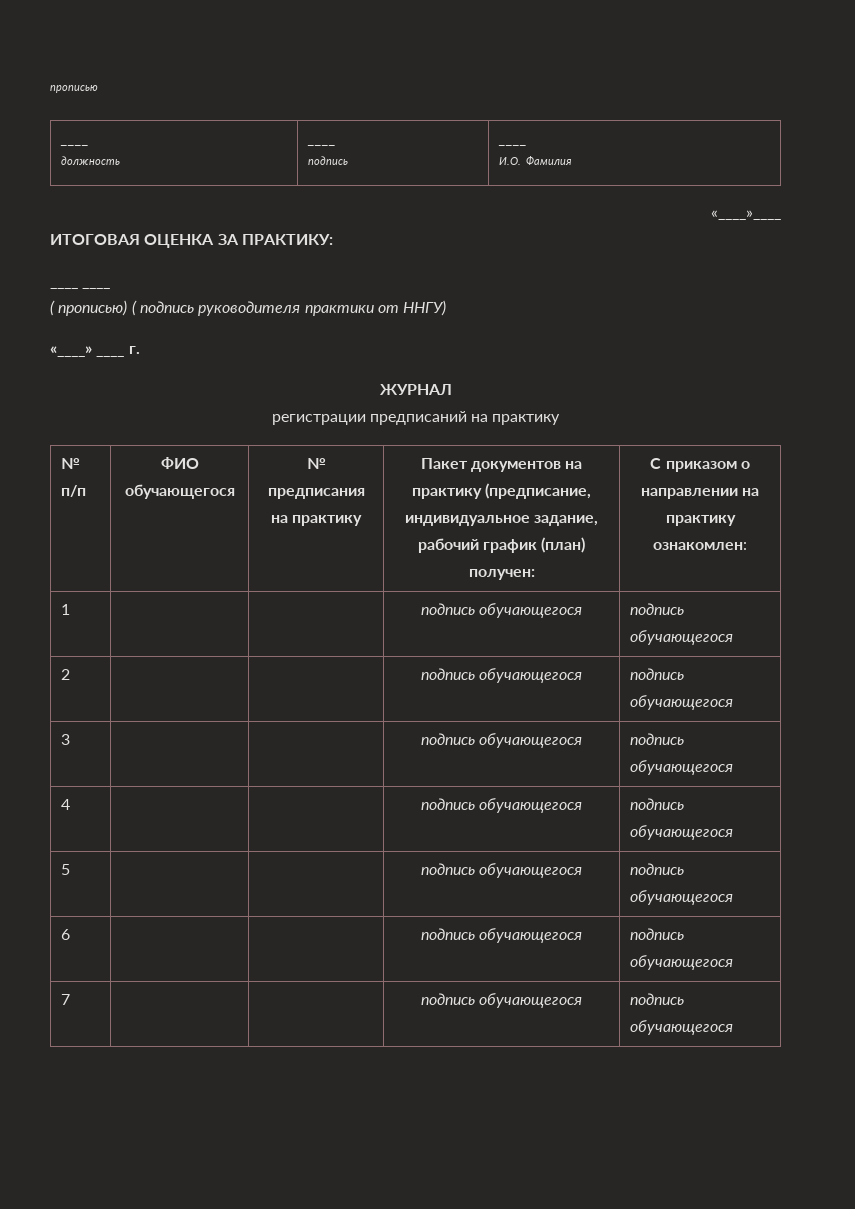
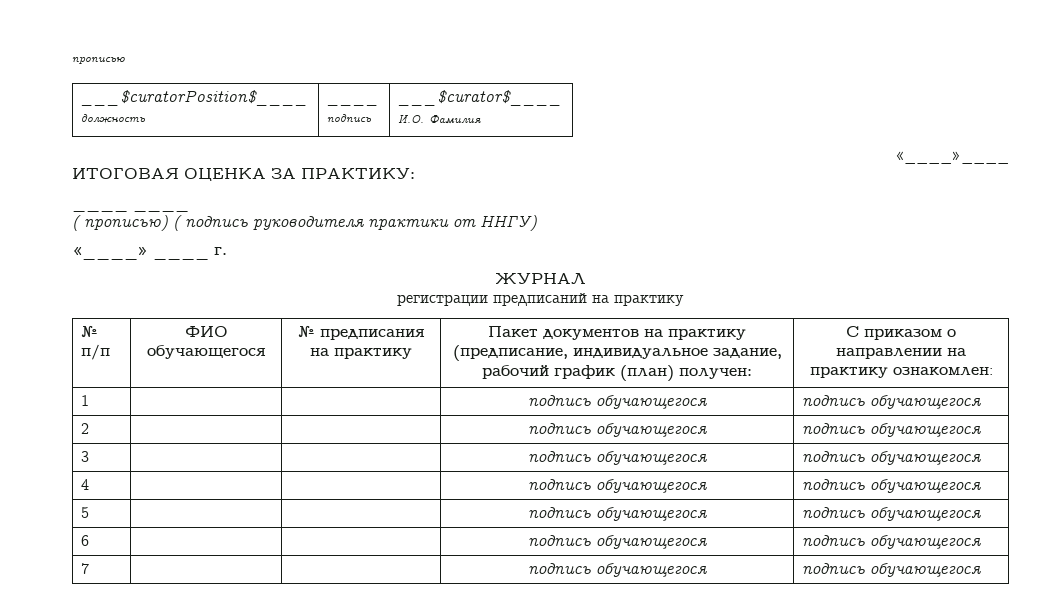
[60,144,90,146] ____ -> [81,90,309,106] ___$curatorPosition$____
[498,144,528,146] ____ -> [398,90,563,106] ___$curator$____

